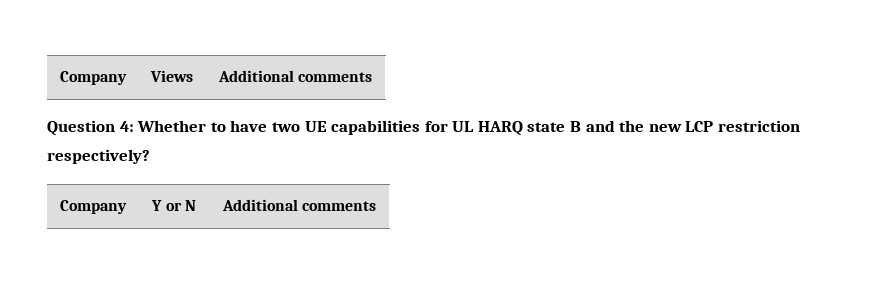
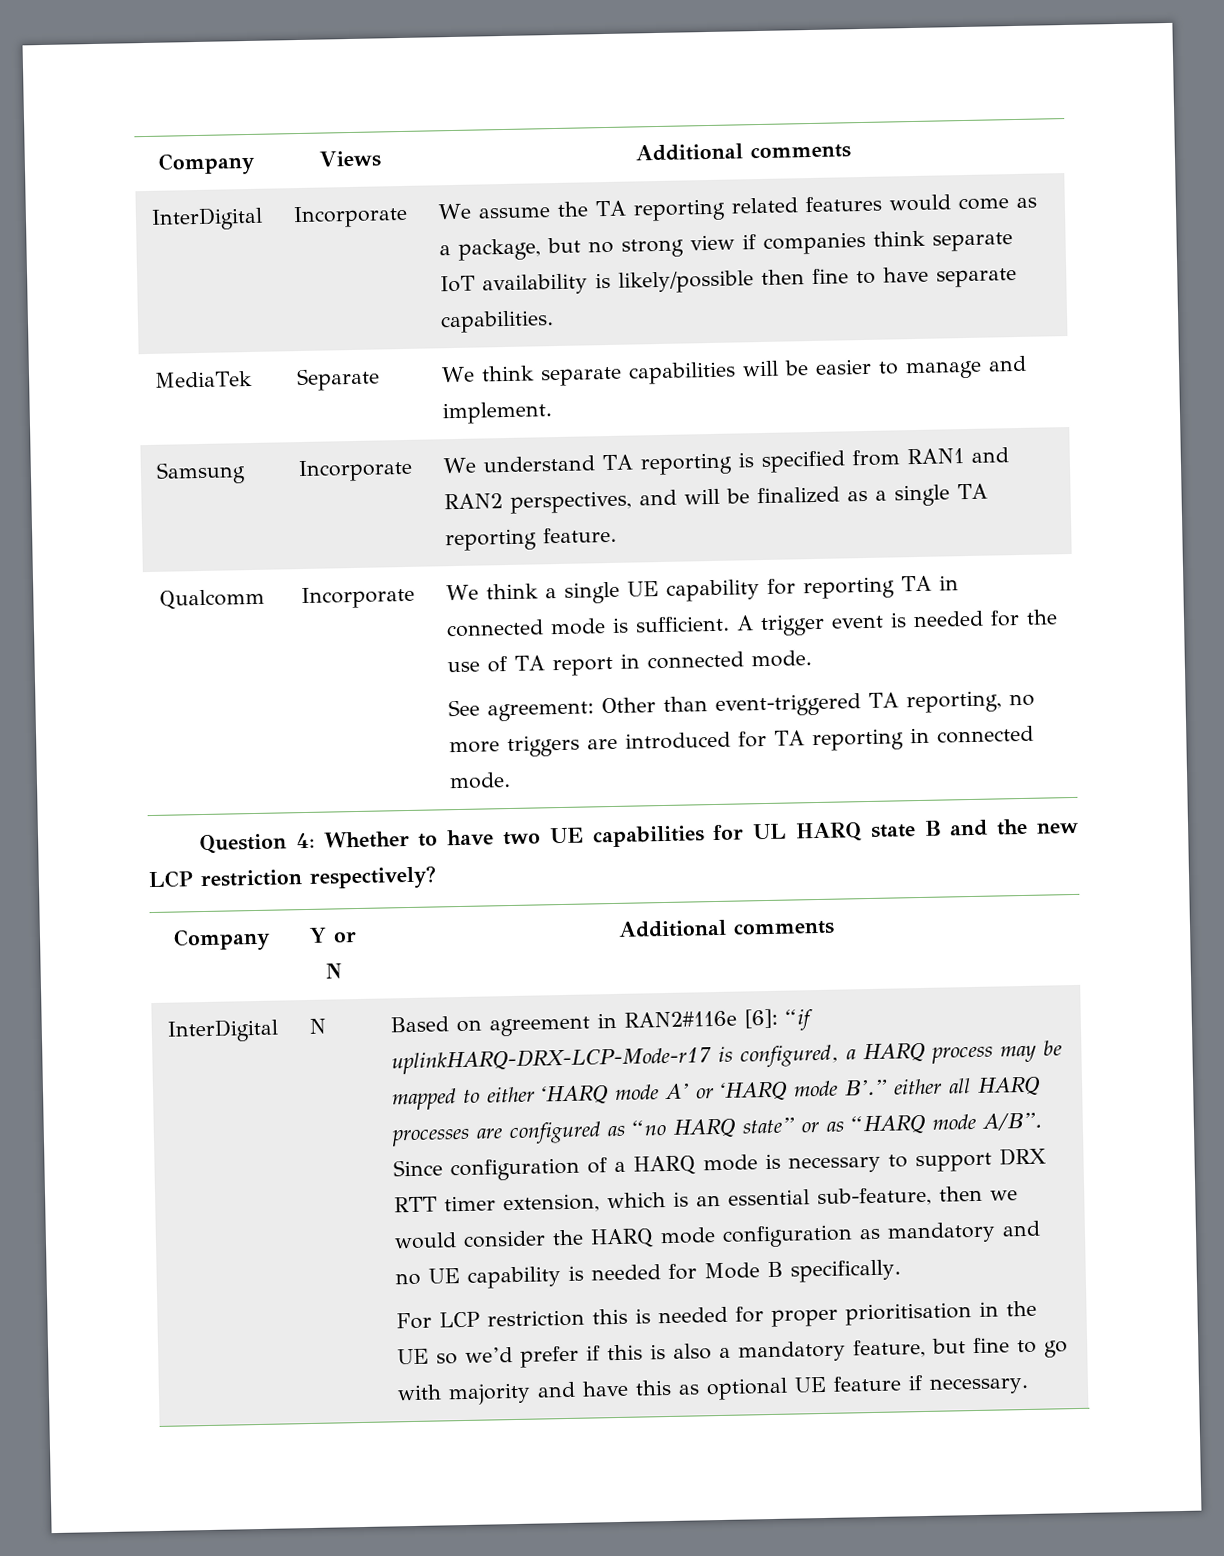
(373, 77) none -> [150,206,263,231] [292,204,408,229] [437,194,1037,222] [438,230,1013,261] [439,266,1017,296] [439,310,554,334] [153,370,253,388] [295,367,380,392] [440,355,1027,387] [441,401,553,425] [155,461,246,485] [297,458,413,483] [442,447,1009,476] [443,483,988,514] [444,526,617,552] [158,588,265,610] [300,585,415,610] [445,575,959,604] [445,609,1058,638] [446,650,812,677] [447,690,1035,722] [448,725,1034,758] [448,771,511,790] // InterDigital | Incorporate | We assume the TA reporting related features would come as a package, but no strong view if companies think separate IoT availability is likely/possible then fine to have separate capabilities. // MediaTek | Separate | We think separate capabilities will be easier to manage and implement. // Samsung | Incorporate | We understand TA reporting is specified from RAN1 and RAN2 perspectives, and will be finalized as a single TA reporting feature. // Qualcomm | Incorporate | We think a single UE capability for reporting TA in connected mode is sufficient. A trigger event is needed for the use of TA report in connected mode. // See agreement: Other than event-triggered TA reporting, no more triggers are introduced for TA reporting in connected mode.
(377, 206) none -> [166,1018,279,1043] [308,1018,326,1034] [389,1008,813,1037] [390,1040,1062,1075] [391,1076,1040,1111] [390,1112,1042,1147] [392,1147,1046,1182] [393,1185,1018,1214] [393,1220,1041,1250] [394,1259,901,1289] [395,1300,1037,1330] [396,1337,1068,1368] [396,1375,1029,1406] // InterDigital | N | Based on agreement in RAN2#116e [6]: “if uplinkHARQ-DRX-LCP-Mode-r17 is configured, a HARQ process may be mapped to either ‘HARQ mode A’ or ‘HARQ mode B’.” either all HARQ processes are configured as “no HARQ state” or as “HARQ mode A/B”. Since configuration of a HARQ mode is necessary to support DRX RTT timer extension, which is an essential sub-feature, then we would consider the HARQ mode configuration as mandatory and no UE capability is needed for Mode B specifically. // For LCP restriction this is needed for proper prioritisation in the UE so we’d prefer if this is also a mandatory feature, but fine to go with majority and have this as optional UE feature if necessary.

